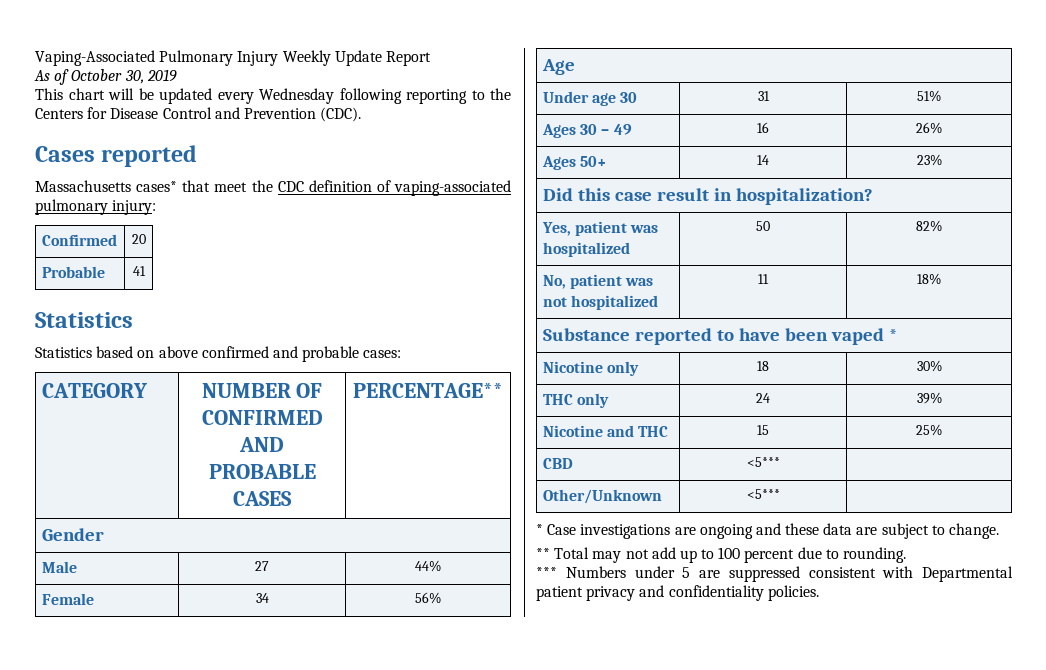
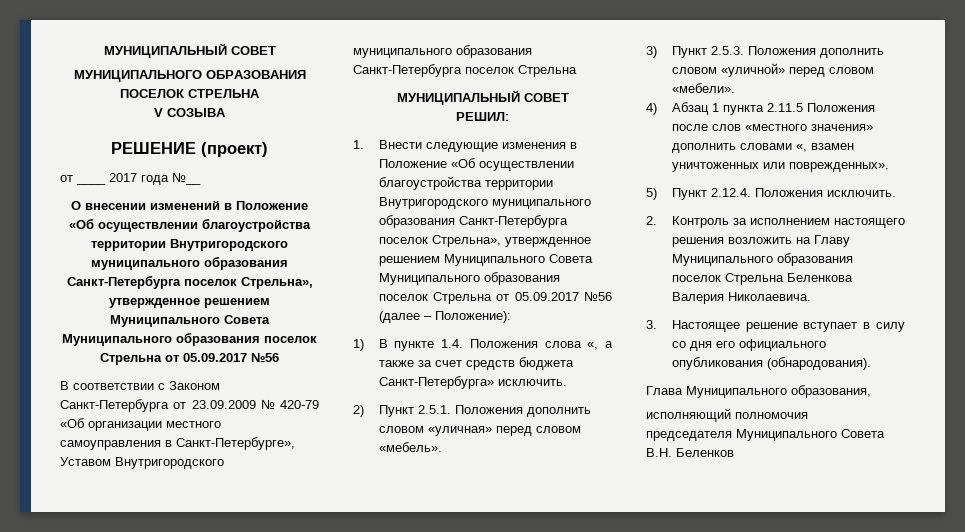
[35,50,431,66] [34,69,177,85] [35,88,511,104] [35,107,362,122] [35,145,198,167] [35,180,511,196] [35,199,157,215] [41,234,117,246] [131,234,146,244] [41,266,105,278] [132,266,146,276] [35,312,133,328] [35,346,402,362] [41,383,148,398] [201,383,323,398] [201,410,323,425] [238,437,284,452] [208,464,316,479] [232,491,292,506] [353,383,503,398] [41,528,104,541] [41,561,77,573] [254,561,269,571] [415,560,441,572] [41,593,94,605] [255,593,269,603] [415,592,441,604] [541,59,575,75] [542,91,638,106] [757,91,770,101] [917,90,941,102] [541,124,632,138] [757,122,769,133] [916,122,942,134] [541,156,606,170] [757,155,769,165] [916,154,942,166] [542,188,874,205] [541,221,659,236] [542,242,630,257] [756,221,770,231] [916,220,942,232] [542,274,654,289] [542,295,658,310] [758,274,769,284] [917,273,941,285] [542,328,899,345] [542,361,639,376] [757,361,769,371] [916,360,942,372] [542,393,609,408] [756,393,770,403] [916,392,942,404] [542,425,669,437] [757,425,769,435] [916,424,942,436] [542,458,573,469] [746,457,780,467] [542,489,662,504] [746,489,780,499] [536,523,1000,539] [536,547,907,563] [536,566,1013,582] [536,585,819,601] Vaping-Associated Pulmonary Injury Weekly Update Report // As of October 30, 2019 // This chart will be updated every Wednesday following reporting to the Centers for Disease Control and Prevention (CDC). // Cases reported // Massachusetts cases* that meet the CDC definition of vaping-associated pulmonary injury: // Confirmed | 20 // Probable | 41 // Statistics // Statistics based on above confirmed and probable cases: // CATEGORY | NUMBER OF CONFIRMED AND PROBABLE CASES | PERCENTAGE** // Gender // Male | 27 | 44% // Female | 34 | 56% // Age // Under age 30 | 31 | 51% // Ages 30 – 49 | 16 | 26% // Ages 50+ | 14 | 23% // Did this case result in hospitalization? // Yes, patient was hospitalized | 50 | 82% // No, patient was not hospitalized | 11 | 18% // Substance reported to have been vaped * // Nicotine only | 18 | 30% // THC only | 24 | 39% // Nicotine and THC | 15 | 25% // CBD | <5*** | // Other/Unknown | <5*** | // * Case investigations are ongoing and these data are subject to change. // ** Total may not add up to 100 percent due to rounding. // *** Numbers under 5 are suppressed consistent with Departmental patient privacy and confidentiality policies. -> [103,43,276,58] [73,70,306,82] [120,89,260,98] [154,108,226,117] [111,142,268,157] [60,175,73,182] [76,182,106,185] [109,172,201,185] [71,200,308,210] [69,218,311,232] [91,239,288,251] [91,256,288,270] [66,275,313,289] [109,298,270,308] [110,315,270,327] [62,332,317,346] [100,353,279,365] [60,381,220,390] [60,399,319,412] [60,418,221,431] [60,437,295,450] [60,457,224,469] [353,45,532,58] [353,64,577,77] [396,90,569,105] [456,112,509,121] [353,140,577,152] [378,158,574,171] [378,176,553,190] [378,197,591,209] [378,215,568,228] [378,235,591,247] [378,254,593,266] [378,272,560,285] [378,291,612,304] [378,311,511,323] [353,339,613,351] [378,357,574,370] [378,376,567,389] [353,405,591,417] [378,426,581,436] [378,442,442,452] [646,46,884,58] [671,63,874,77] [671,83,735,93] [646,102,875,115] [671,124,873,131] [671,143,854,153] [671,162,889,172] [646,188,896,200] [646,216,905,228] [671,235,850,247] [671,253,853,266] [671,273,853,285] [671,292,811,304] [646,320,905,332] [671,339,826,351] [671,357,871,370] [646,385,871,398] [646,408,808,422] [646,429,885,441] [646,448,734,457] МУНИЦИПАЛЬНЫЙ СОВЕТ // МУНИЦИПАЛЬНОГО ОБРАЗОВАНИЯ ПОСЕЛОК СТРЕЛЬНА // V СОЗЫВА // РЕШЕНИЕ (проект) // от ____ 2017 года №__ // О внесении изменений в Положение «Об осуществлении благоустройства территории Внутригородского муниципального образования Санкт-Петербурга поселок Стрельна», утвержденное решением Муниципального Совета Муниципального образования поселок Стрельна от 05.09.2017 №56 // В соответствии с Законом Санкт-Петербурга от 23.09.2009 № 420-79 «Об организации местного самоуправления в Санкт-Петербурге», Уставом Внутригородского муниципального образования Санкт-Петербурга поселок Стрельна // МУНИЦИПАЛЬНЫЙ СОВЕТ // РЕШИЛ: // 1. Внести следующие изменения в Положение «Об осуществлении благоустройства территории Внутригородского муниципального образования Санкт-Петербурга поселок Стрельна», утвержденное решением Муниципального Совета Муниципального образования поселок Стрельна от 05.09.2017 №56 (далее – Положение): // 1) В пункте 1.4. Положения слова «, а также за счет средств бюджета Санкт-Петербурга» исключить. // 2) Пункт 2.5.1. Положения дополнить словом «уличная» перед словом «мебель». // 3) Пункт 2.5.3. Положения дополнить словом «уличной» перед словом «мебели». // 4) Абзац 1 пункта 2.11.5 Положения после слов «местного значения» дополнить словами «, взамен уничтоженных или поврежденных». // 5) Пункт 2.12.4. Положения исключить. // 2. Контроль за исполнением настоящего решения возложить на Главу Муниципального образования поселок Стрельна Беленкова Валерия Николаевича. // 3. Настоящее решение вступает в силу со дня его официального опубликования (обнародования). // Глава Муниципального образования, // исполняющий полномочия // председателя Муниципального Совета В.Н. Беленков

